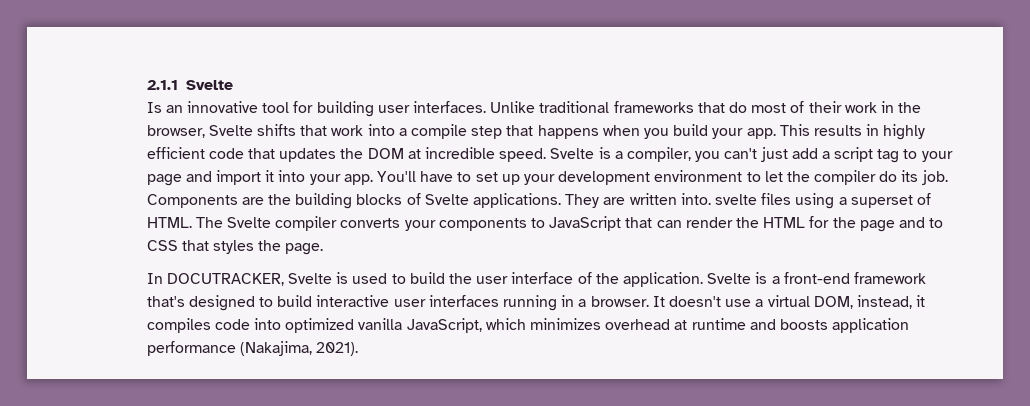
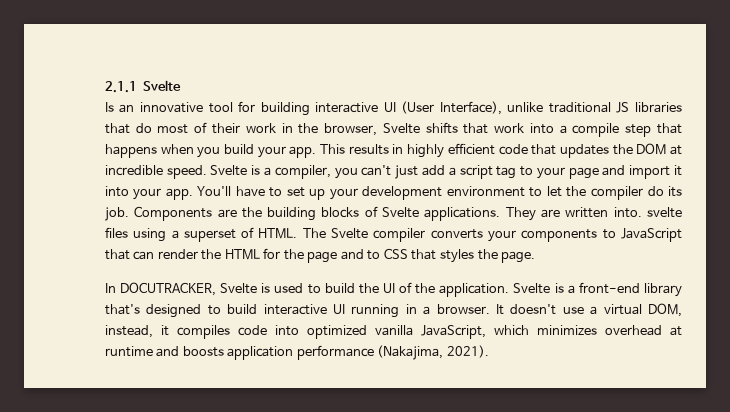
[377,101,694,113] user interfaces. Unlike traditional frameworks -> [315,101,682,115] interactive UI (User Interface), unlike traditional JS libraries
[476,272,574,284] user interface -> [382,283,395,293] UI
[853,272,926,284] framework -> [643,283,682,297] library
[393,295,499,307] user interfaces -> [332,304,345,314] UI

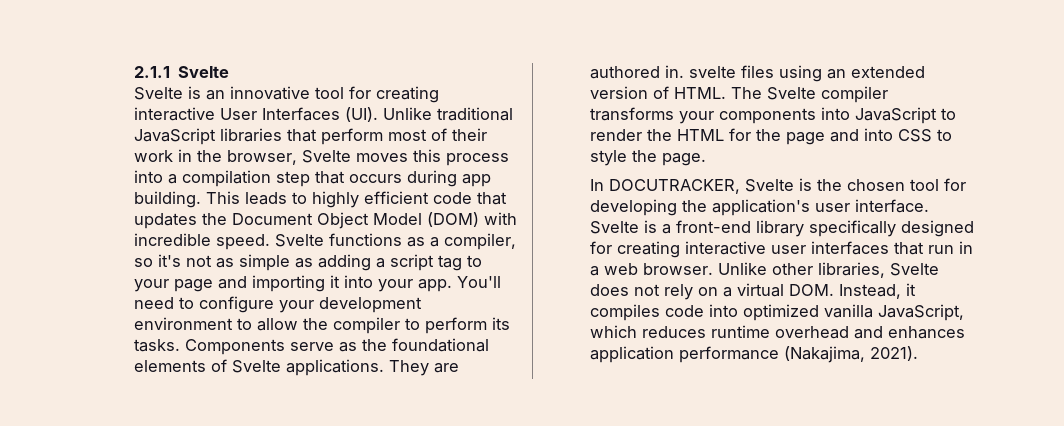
[104,102,114,112] Is -> [133,86,201,100] Svelte is
[260,101,630,116] building interactive UI (User Interface), unlike traditional JS -> [375,86,439,103] [133,107,513,122] [133,128,216,145] creating interactive User Interfaces (UI). Unlike traditional JavaScript
[135,123,152,133] do -> [320,128,383,145] perform
[425,122,525,134] shifts that work -> [355,149,509,166] moves this process
[572,123,620,137] compile -> [181,170,271,187] compilation
[104,144,404,158] happens when you build your app. This results in -> [348,170,491,187] [133,191,307,208] occurs during app building. This leads to
[636,143,682,155] [104,165,445,179] DOM at incredible speed. Svelte is a compiler, you can't just add -> [231,212,517,229] [133,233,516,250] [133,254,371,271] Document Object Model (DOM) with incredible speed. Svelte functions as a compiler, so it's not as simple as adding
[629,165,671,179] import -> [251,275,325,292] importing
[235,186,326,200] have to set up -> [133,296,274,313] need to configure
[546,186,562,197] let -> [256,318,298,331] allow
[647,186,682,197] [104,206,360,221] do its job. Components are the building blocks -> [404,317,510,334] [133,338,489,355] [133,360,206,372] to perform its tasks. Components serve as the foundational elements
[565,207,642,218] written into. -> [589,65,684,79] authored in.
[171,229,236,242] a superset -> [826,66,925,79] [589,86,648,99] an extended version
[430,229,483,239] converts -> [589,107,674,121] transforms
[602,228,682,242] [104,249,155,260] to JavaScript that can -> [820,107,956,124] into JavaScript to
[367,248,475,263] to CSS that styles -> [863,128,952,142] [589,150,627,166] into CSS to style
[274,282,510,297] used to build the UI of the application. -> [816,178,966,191] [589,199,929,216] the chosen tool for developing the application's user interface.
[104,303,682,318] [104,325,153,338] that's designed to build interactive UI running in a browser. It doesn't use a virtual DOM, instead, -> [808,220,974,237] [589,241,973,258] [589,262,939,278] [589,283,901,300] specifically designed for creating interactive user interfaces that run in a web browser. Unlike other libraries, Svelte does not rely on a virtual DOM. Instead,
[536,325,682,336] [104,346,224,357] minimizes overhead at runtime and boosts -> [641,325,965,339] reduces runtime overhead and enhances

